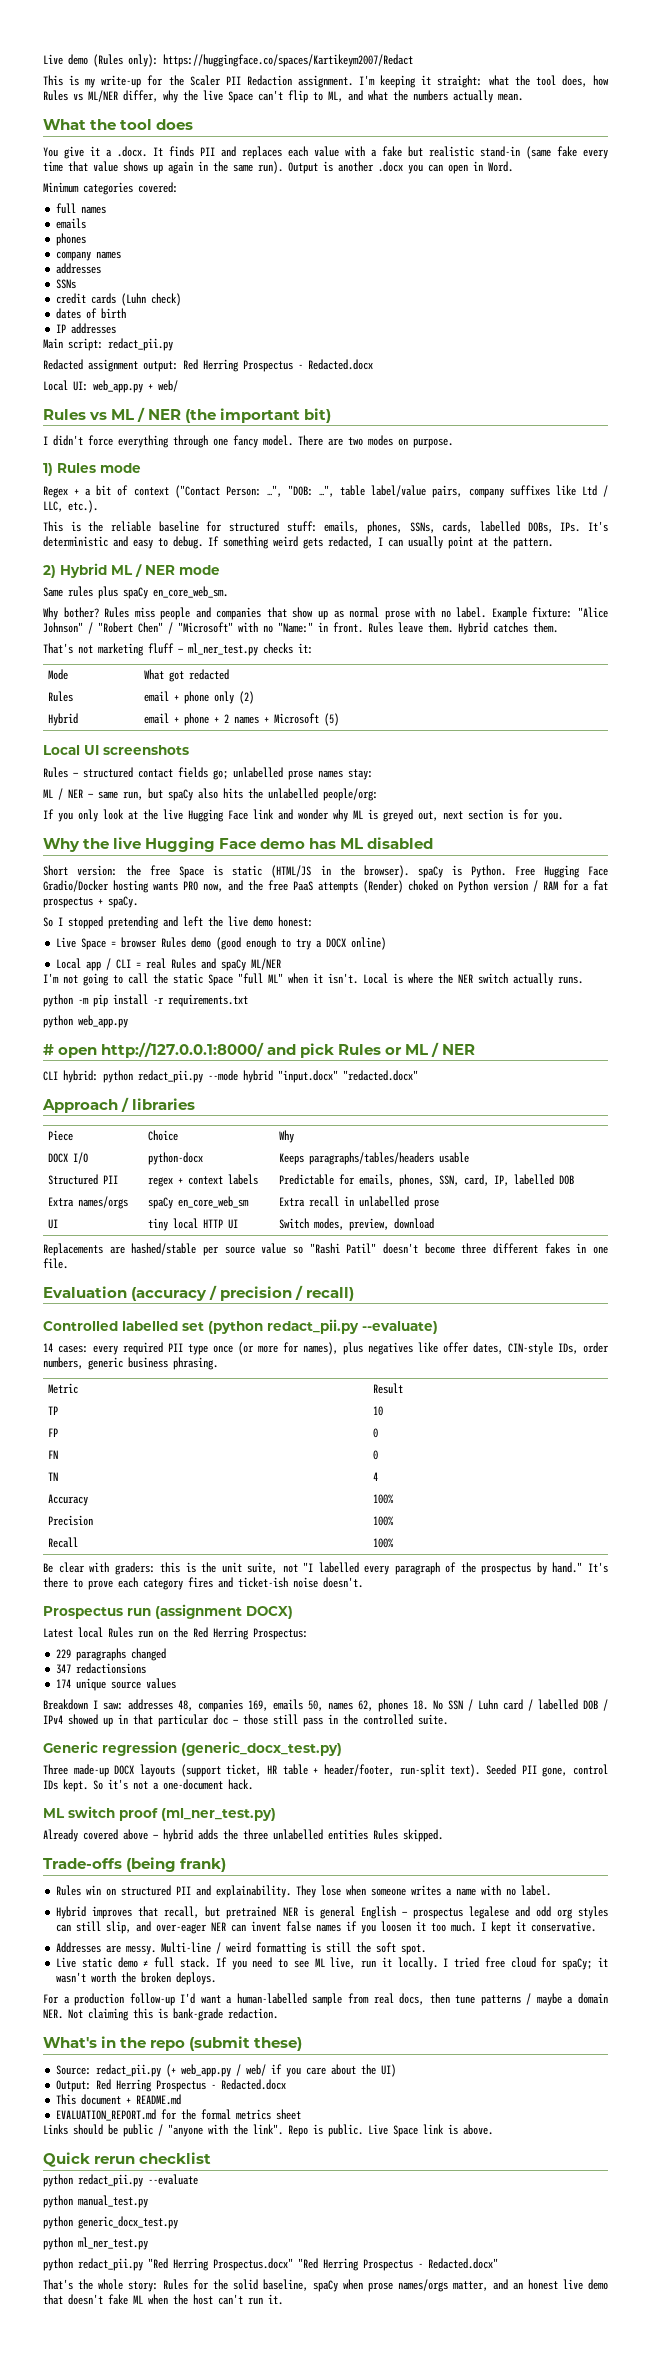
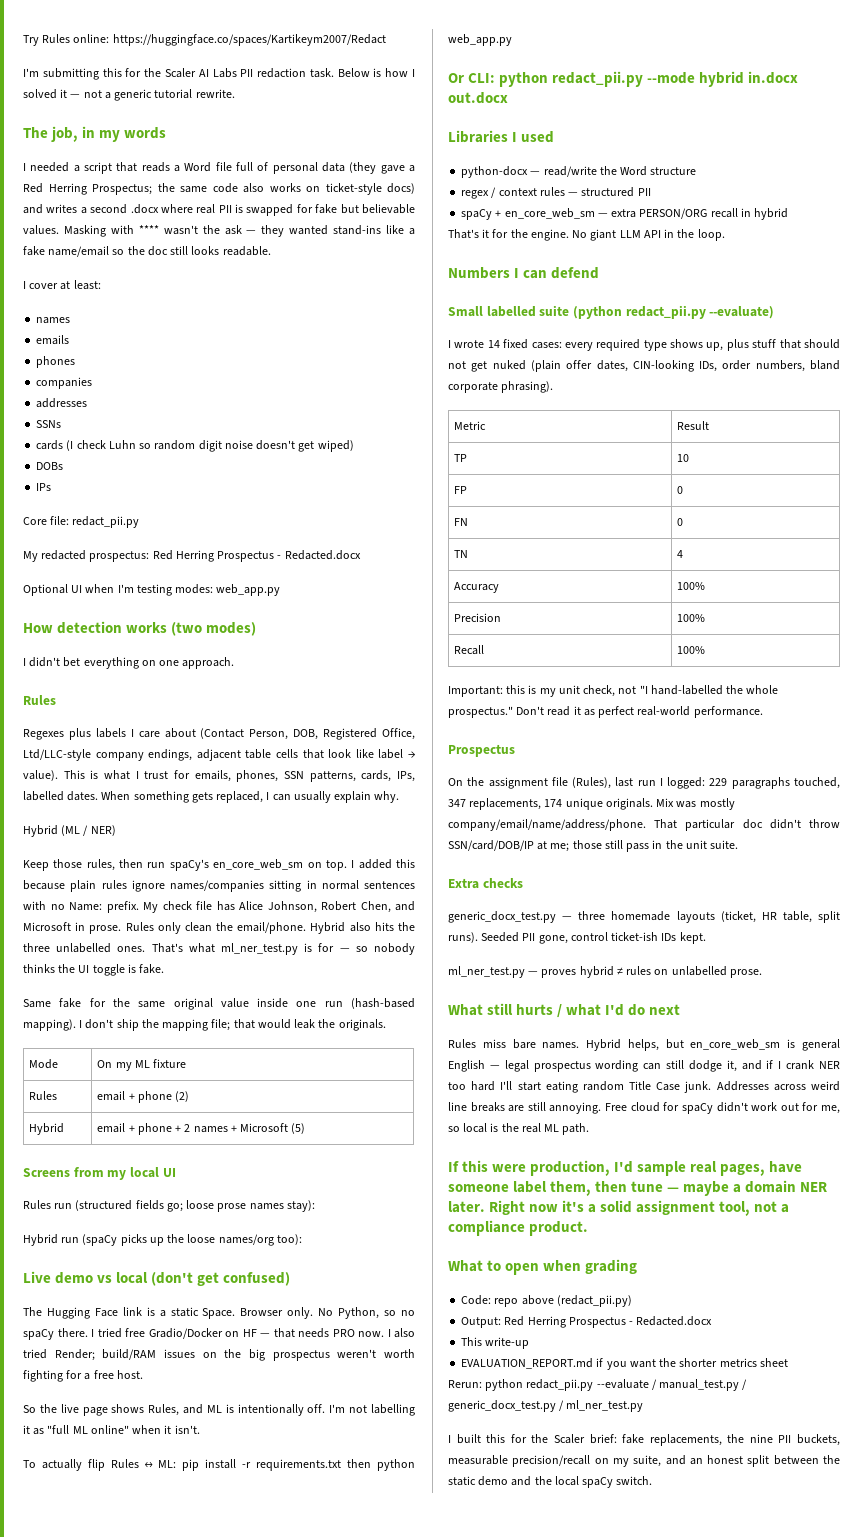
[43,54,413,67] [43,75,609,88] [43,90,523,103] [43,119,194,130] [43,146,608,159] [43,161,513,174] [43,182,178,195] [56,203,77,214] Live demo (Rules only): https://huggingface.co/spaces/Kartikeym2007/Redact // This is my write-up for the Scaler PII Redaction assignment. I'm keeping it straight: what the tool does, how Rules vs ML/NER differ, why the live Space can't flip to ML, and what the numbers actually mean. // What the tool does // You give it a .docx. It finds PII and replaces each value with a fake but realistic stand-in (same fake every time that value shows up again in the same run). Output is another .docx you can open in Word. // Minimum categories covered: // full -> [23,34,386,46] [23,68,415,80] [23,89,235,101] [23,126,167,142] [23,162,415,174] [23,183,415,195] [23,204,415,216] [23,225,415,237] [23,246,271,257] [23,280,101,290] Try Rules online: https://huggingface.co/spaces/Kartikeym2007/Redact // I'm submitting this for the Scaler AI Labs PII redaction task. Below is how I solved it — not a generic tutorial rewrite. // The job, in my words // I needed a script that reads a Word file full of personal data (they gave a Red Herring Prospectus; the same code also works on ticket-style docs) and writes a second .docx where real PII is swapped for fake but believable values. Masking with **** wasn't the ask — they wanted stand-ins like a fake name/email so the doc still looks readable. // I cover at least: //
[56,251,122,261] company names -> [36,377,93,389] companies
[56,293,182,306] [56,308,127,319] [56,323,117,334] [43,338,173,351] [43,359,373,372] [43,380,178,393] [43,407,332,423] [43,435,453,448] [43,463,141,476] [43,485,608,498] [43,500,98,513] [43,521,608,534] [43,536,553,549] [43,563,220,578] [43,586,228,599] [43,607,608,620] [43,622,558,635] [43,643,313,656] [47,669,68,680] [143,669,229,682] credit cards (Luhn check) // dates of birth // IP addresses // Main script: redact_pii.py // Redacted assignment output: Red Herring Prospectus - Redacted.docx // Local UI: web_app.py + web/ // Rules vs ML / NER (the important bit) // I didn't force everything through one fancy model. There are two modes on purpose. // 1) Rules mode // Regex + a bit of context ("Contact Person: …", "DOB: …", table label/value pairs, company suffixes like Ltd / LLC, etc.). // This is the reliable baseline for structured stuff: emails, phones, SSNs, cards, labelled DOBs, IPs. It's deterministic and easy to debug. If something weird gets redacted, I can usually point at the pattern. // 2) Hybrid ML / NER mode // Same rules plus spaCy en_core_web_sm. // Why bother? Rules miss people and companies that show up as normal prose with no label. Example fixture: "Alice Johnson" / "Robert Chen" / "Microsoft" with no "Name:" in front. Rules leave them. Hybrid catches them. // That's not marketing fluff — ml_ner_test.py checks it: // Mode | What got redacted -> [36,440,354,452] [36,462,64,470] [36,483,52,491] [23,516,140,528] [23,550,361,562] [23,584,281,596] [23,621,257,636] [23,657,235,669] [23,695,56,705] [23,728,415,740] [23,749,417,761] [23,770,416,782] [23,791,400,803] [23,825,116,837] [23,859,416,871] [23,880,415,892] [23,901,415,913] [23,922,416,934] [23,943,415,955] [23,964,165,976] [23,998,416,1010] [23,1019,386,1031] [29,1059,59,1069] [97,1059,187,1071] cards (I check Luhn so random digit noise doesn't get wiped) // DOBs // IPs // Core file: redact_pii.py // My redacted prospectus: Red Herring Prospectus - Redacted.docx // Optional UI when I'm testing modes: web_app.py // How detection works (two modes) // I didn't bet everything on one approach. // Rules // Regexes plus labels I care about (Contact Person, DOB, Registered Office, Ltd/LLC-style company endings, adjacent table cells that look like label → value). This is what I trust for emails, phones, SSN patterns, cards, IPs, labelled dates. When something gets replaced, I can usually explain why. // Hybrid (ML / NER) // Keep those rules, then run spaCy's en_core_web_sm on top. I added this because plain rules ignore names/companies sitting in normal sentences with no Name: prefix. My check file has Alice Johnson, Robert Chen, and Microsoft in prose. Rules only clean the email/phone. Hybrid also hits the three unlabelled ones. That's what ml_ner_test.py is for — so nobody thinks the UI toggle is fake. // Same fake for the same original value inside one run (hash-based mapping). I don't ship the mapping file; that would leak the originals. // Mode | On my ML fixture
[213,691,234,704] only -> (172, 1097) none
[43,745,189,755] [43,767,173,778] Local UI screenshots // Rules — structured contact -> [23,1167,176,1180] [23,1200,133,1211] Screens from my local UI // Rules run (structured
[233,767,283,778] unlabelled -> [186,1200,215,1209] loose
[348,769,373,780] [43,788,378,801] [43,809,563,822] [43,837,434,852] [43,865,608,878] [43,880,608,893] [43,896,138,908] [43,916,313,929] [56,937,387,950] [56,958,282,971] [43,973,583,986] [43,994,89,1007] stay: // ML / NER — same run, but spaCy also hits the unlabelled people/org: // If you only look at the live Hugging Face link and wonder why ML is greyed out, next section is for you. // Why the live Hugging Face demo has ML disabled // Short version: the free Space is static (HTML/JS in the browser). spaCy is Python. Free Hugging Face Gradio/Docker hosting wants PRO now, and the free PaaS attempts (Render) choked on Python version / RAM for a fat prospectus + spaCy. // So I stopped pretending and left the live demo honest: // Live Space = browser Rules demo (good enough to try a DOCX online) // Local app / CLI = real Rules and spaCy ML/NER // I'm not going to call the static Space "full ML" when it isn't. Local is where the NER switch actually runs. // python -m -> [286,1200,315,1212] [23,1234,302,1246] [23,1271,291,1286] [23,1307,415,1319] [23,1328,415,1340] [23,1349,415,1361] [23,1370,143,1382] [23,1404,416,1416] [23,1425,200,1435] [23,1459,176,1471] stay): // Hybrid run (spaCy picks up the loose names/org too): // Live demo vs local (don't get confused) // The Hugging Face link is a static Space. Browser only. No Python, so no spaCy there. I tried free Gradio/Docker on HF — that needs PRO now. I also tried Render; build/RAM issues on the big prospectus weren't worth fighting for a free host. // So the live page shows Rules, and ML is intentionally off. I'm not labelling it as "full ML online" when it isn't. // To actually flip Rules ↔ ML:
(248, 1000) // -> [347,1459,371,1468] then
[43,1042,476,1058] [43,1070,418,1083] [42,1097,196,1113] [47,1130,73,1141] [147,1130,178,1141] [278,1130,294,1143] [47,1152,88,1164] [147,1152,203,1165] [278,1152,469,1165] [47,1174,118,1185] [147,1174,258,1187] [278,1174,574,1187] [47,1196,128,1209] [147,1196,249,1209] [278,1196,439,1209] [47,1219,58,1229] [147,1218,238,1231] [278,1218,434,1231] [43,1243,608,1256] [43,1258,68,1269] [43,1285,355,1301] [43,1319,438,1334] [43,1342,438,1355] # open http://127.0.0.1:8000/ and pick Rules or ML / NER // CLI hybrid: python redact_pii.py --mode hybrid "input.docx" "redacted.docx" // Approach / libraries // Piece | Choice | Why // DOCX I/O | python-docx | Keeps paragraphs/tables/headers usable // Structured PII | regex + context labels | Predictable for emails, phones, SSN, card, IP, labelled DOB // Extra names/orgs | spaCy en_core_web_sm | Extra recall in unlabelled prose // UI | tiny local HTTP UI | Switch modes, preview, download // Replacements are hashed/stable per source value so "Rashi Patil" doesn't become three different fakes in one file. // Evaluation (accuracy / precision / recall) // Controlled labelled set (python redact_pii.py --evaluate) // 14 cases: every required PII type once (or more for names), plus negatives like -> [448,71,799,87] [448,92,508,104] [448,130,555,143] [461,166,697,178] [461,187,651,199] [461,208,789,220] [448,229,725,241] [448,267,600,279] [448,305,775,319] [448,339,840,351] [448,360,561,372] Or CLI: python redact_pii.py --mode hybrid in.docx out.docx // Libraries I used // python-docx — read/write the Word structure // regex / context rules — structured PII // spaCy + en_core_web_sm — extra PERSON/ORG recall in hybrid // That's it for the engine. No giant LLM API in the loop. // Numbers I can defend // Small labelled suite (python redact_pii.py --evaluate) // I wrote 14 fixed cases: every required type shows up, plus stuff that should not get nuked (plain
[508,1342,553,1355] CIN-style -> [632,360,694,372] CIN-looking
[88,1357,218,1370] generic business phrasing. -> [810,360,840,370] [448,381,554,393] bland corporate phrasing).
[43,1562,608,1575] [43,1577,363,1590] [43,1604,293,1619] [43,1627,308,1640] [56,1648,167,1661] [56,1663,147,1674] [56,1678,177,1691] [43,1699,608,1712] [43,1714,239,1727] Be clear with graders: this is the unit suite, not "I labelled every paragraph of the prospectus by hand." It's there to prove each category fires and ticket-ish noise doesn't. // Prospectus run (assignment DOCX) // Latest local Rules run on the Red Herring Prospectus: // 229 paragraphs changed // 347 redactionsions // 174 unique source values // Breakdown I saw: addresses 48, companies 169, emails 50, names 62, phones 18. No SSN / Luhn card / labelled DOB / IPv4 showed up in that particular doc — -> [448,685,779,697] [448,706,763,718] [448,744,515,757] [448,777,840,789] [448,798,735,810] [448,819,840,831] [448,840,570,852] Important: this is my unit check, not "I hand-labelled the whole prospectus." Don't read it as perfect real-world performance. // Prospectus // On the assignment file (Rules), last run I logged: 229 paragraphs touched, 347 replacements, 174 unique originals. Mix was mostly company/email/name/address/phone. That particular doc didn't throw SSN/card/DOB/IP at me;
[363,1714,413,1725] controlled -> [685,840,707,849] unit
[43,1741,342,1756] [43,1764,481,1777] Generic regression (generic_docx_test.py) // Three made-up DOCX layouts (support ticket, HR table + header/footer, run-split text). -> [448,878,523,889] [448,911,840,923] [448,932,478,943] Extra checks // generic_docx_test.py — three homemade layouts (ticket, HR table, split runs).
(609, 1769) none -> [611,932,659,941] ticket-ish
[93,1779,253,1790] [43,1806,276,1821] [43,1829,443,1842] [43,1857,227,1872] [56,1885,552,1898] [56,1906,608,1919] [56,1921,597,1934] [56,1942,427,1955] [56,1957,608,1970] [56,1972,217,1985] [43,1993,608,2006] [43,2008,278,2021] [43,2036,303,2051] [56,2064,397,2077] So it's not a one-document hack. // ML switch proof (ml_ner_test.py) // Already covered above — hybrid adds the three unlabelled entities Rules skipped. // Trade-offs (being frank) // Rules win on structured PII and explainability. They lose when someone writes a name with no label. // Hybrid improves that recall, but pretrained NER is general English — prospectus legalese and odd org styles can still slip, and over-eager NER can invent false names if you loosen it too much. I kept it conservative. // Addresses are messy. Multi-line / weird formatting is still the soft spot. // Live static demo ≠ full stack. If you need to see ML live, run it locally. I tried free cloud for spaCy; it wasn't worth the broken deploys. // For a production follow-up I'd want a human-labelled sample from real docs, then tune patterns / maybe a domain NER. Not claiming this is bank-grade redaction. // What's in the repo (submit these) // Source: redact_pii.py (+ web_app.py / web/ if you care about the UI) -> [448,966,762,978] [448,1003,681,1018] [448,1039,840,1051] [448,1060,841,1072] [448,1081,840,1093] [448,1102,841,1114] [448,1123,590,1135] [448,1160,803,1176] [448,1180,828,1196] [448,1200,790,1216] [448,1220,589,1236] [448,1259,638,1275] [461,1295,632,1307] // ml_ner_test.py — proves hybrid ≠ rules on unlabelled prose. // What still hurts / what I'd do next // Rules miss bare names. Hybrid helps, but en_core_web_sm is general English — legal prospectus wording can still dodge it, and if I crank NER too hard I'll start eating random Title Case junk. Addresses across weird line breaks are still annoying. Free cloud for spaCy didn't work out for me, so local is the real ML path. // If this were production, I'd sample real pages, have someone label them, then tune — maybe a domain NER later. Right now it's a solid assignment tool, not a compliance product. // What to open when grading // Code: repo above (redact_pii.py)
[81,2094,182,2105] [56,2109,302,2121] [43,2124,493,2137] [43,2152,212,2167] document + README.md // EVALUATION_REPORT.md for the formal metrics sheet // Links should be public / "anyone with the link". Repo is public. Live Space link is above. // Quick rerun checklist // -> [485,1337,530,1349] [461,1358,788,1370] [448,1380,482,1388] write-up // EVALUATION_REPORT.md if you want the shorter metrics sheet // Rerun:
[43,2195,73,2208] // python -> [651,1379,657,1390] /
[43,2216,178,2229] [43,2237,73,2250] // python generic_docx_test.py // python -> [742,1379,748,1390] [448,1400,565,1412] / generic_docx_test.py /
[43,2258,498,2271] [43,2279,608,2292] [43,2294,283,2305] python redact_pii.py "Red Herring Prospectus.docx" "Red Herring Prospectus - Redacted.docx" // That's the whole story: Rules for the solid baseline, spaCy when prose names/orgs matter, and an honest live demo that doesn't fake ML when the host can't run it. -> [448,1434,840,1446] [448,1455,841,1467] [448,1476,653,1488] I built this for the Scaler brief: fake replacements, the nine PII buckets, measurable precision/recall on my suite, and an honest split between the static demo and the local spaCy switch.

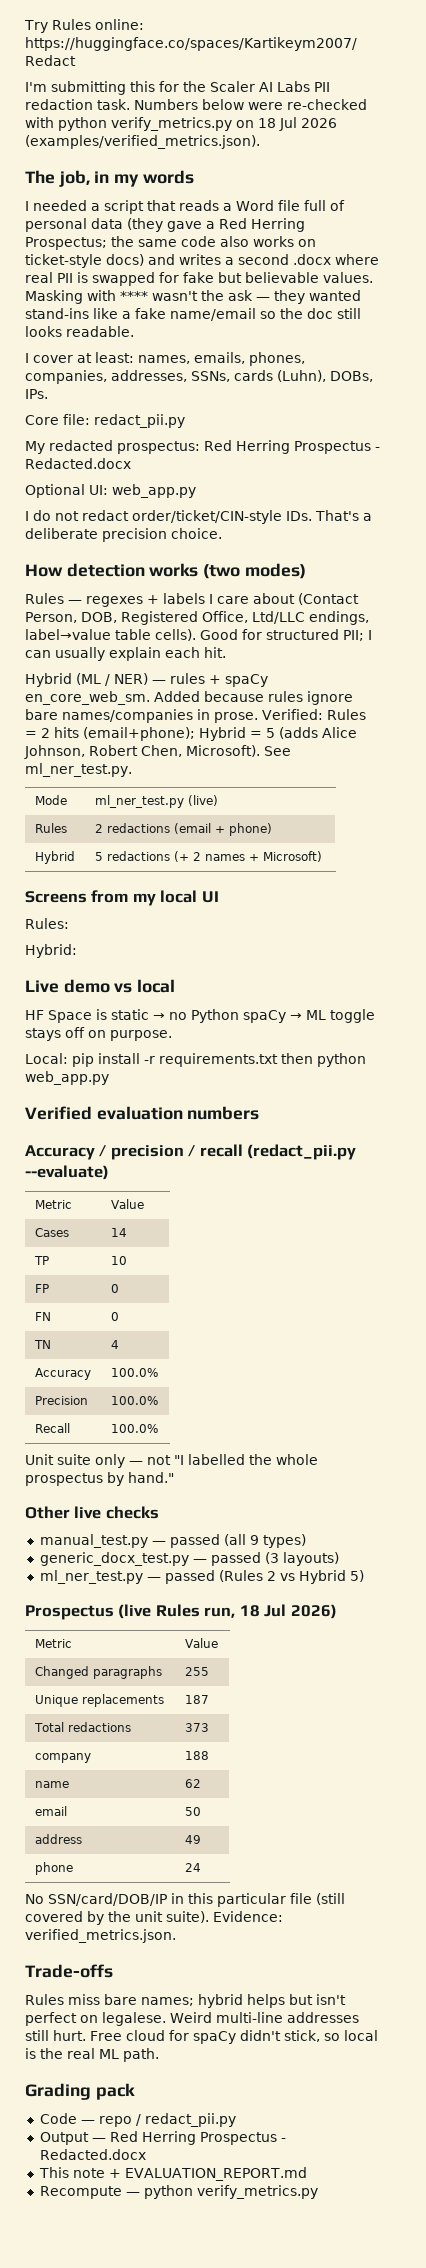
[337,68,415,77] [23,89,235,101] Below is how I solved it — not a generic tutorial rewrite. -> [134,99,367,110] [25,117,337,131] [25,135,260,149] Numbers below were re-checked with python verify_metrics.py on 18 Jul 2026 (examples/verified_metrics.json).
[36,317,71,324] [36,335,70,345] [36,356,76,368] [36,377,93,389] [36,398,88,408] [36,420,62,428] [36,440,354,452] [36,462,64,470] [36,483,52,491] // names // emails // phones // companies // addresses // SSNs // cards (I check Luhn so random digit noise doesn't get wiped) // DOBs // IPs -> [138,352,305,366] [25,370,373,384] [25,389,48,399] names, emails, phones, companies, addresses, SSNs, cards (Luhn), DOBs, IPs.
[71,584,281,596] UI when I'm testing modes: web_app.py -> [89,484,196,498] [25,510,372,524] [25,528,222,542] UI: web_app.py // I do not redact order/ticket/CIN-style IDs. That's a deliberate precision choice.
[23,657,235,669] [23,695,56,705] [23,728,91,740] I didn't bet everything on one approach. // Rules // Regexes plus -> [25,593,159,607] Rules — regexes +
[23,749,417,761] [23,770,416,782] [23,791,264,803] Ltd/LLC-style company endings, adjacent table cells that look like label → value). This is what I trust for emails, phones, SSN patterns, cards, IPs, labelled dates. When something gets replaced, -> [252,611,369,625] [25,629,364,641] Ltd/LLC endings, label→value table cells). Good for structured PII;
[374,791,400,803] why. -> [165,647,226,658] each hit.
[23,859,416,871] [23,880,415,892] [23,901,415,913] [23,922,416,934] [23,943,415,955] [23,964,165,976] [23,998,416,1010] [23,1019,386,1031] [29,1059,59,1069] [97,1059,187,1071] [29,1091,58,1100] [97,1091,190,1103] [29,1123,65,1135] [97,1123,182,1135] // Keep those rules, then run spaCy's en_core_web_sm on top. I added this because plain rules ignore names/companies sitting in normal sentences with no Name: prefix. My check file has Alice Johnson, Robert Chen, and Microsoft in prose. Rules only clean the email/phone. Hybrid also hits the three unlabelled ones. That's what ml_ner_test.py is for — so nobody thinks the UI toggle is fake. // Same fake for the same original value inside one run (hash-based mapping). I don't ship the mapping file; that would leak the originals. // Mode | On my ML fixture // Rules | email + phone (2) // Hybrid | email + phone + -> [152,673,268,687] [25,691,353,705] [25,709,366,723] [25,727,357,741] [24,745,291,759] [25,763,132,777] [34,795,67,805] [94,795,218,808] [34,823,67,833] [94,823,272,836] [34,851,75,864] [94,851,189,862] — rules + spaCy en_core_web_sm. Added because rules ignore bare names/companies in prose. Verified: Rules = 2 hits (email+phone); Hybrid = 5 (adds Alice Johnson, Robert Chen, Microsoft). See ml_ner_test.py. // Mode | ml_ner_test.py (live) // Rules | 2 redactions (email + phone) // Hybrid | 5 redactions (+
[240,1123,306,1134] Microsoft (5) -> [262,851,322,862] Microsoft)
[23,1200,315,1212] [23,1234,302,1246] [23,1271,291,1286] [23,1307,415,1319] [23,1328,415,1340] [23,1349,415,1361] [23,1370,143,1382] [23,1404,416,1416] [23,1425,200,1435] [23,1459,176,1471] Rules run (structured fields go; loose prose names stay): // Hybrid run (spaCy picks up the loose names/org too): // Live demo vs local (don't get confused) // The Hugging Face link is a static Space. Browser only. No Python, so no spaCy there. I tried free Gradio/Docker on HF — that needs PRO now. I also tried Render; build/RAM issues on the big prospectus weren't worth fighting for a free host. // So the live page shows Rules, and ML is intentionally off. I'm not labelling it as "full ML online" when it isn't. // To actually flip Rules ↔ ML: -> [25,918,69,929] [25,944,77,958] [25,979,176,993] [25,1009,375,1023] [25,1027,172,1041] [25,1053,68,1064] Rules: // Hybrid: // Live demo vs local // HF Space is static → no Python spaCy → ML toggle stays off on purpose. // Local:
[448,71,799,87] [448,92,508,104] [448,130,555,143] [461,166,697,178] [461,187,651,199] [461,208,789,220] [448,229,725,241] [448,267,600,279] [448,305,775,319] [448,339,840,351] [448,360,840,372] [448,381,554,393] [454,421,487,430] [677,421,710,430] Or CLI: python redact_pii.py --mode hybrid in.docx out.docx // Libraries I used // python-docx — read/write the Word structure // regex / context rules — structured PII // spaCy + en_core_web_sm — extra PERSON/ORG recall in hybrid // That's it for the engine. No giant LLM API in the loop. // Numbers I can defend // Small labelled suite (python redact_pii.py --evaluate) // I wrote 14 fixed cases: every required type shows up, plus stuff that should not get nuked (plain offer dates, CIN-looking IDs, order numbers, bland corporate phrasing). // Metric | Result -> [25,1106,260,1120] [25,1144,357,1160] [25,1165,109,1180] [34,1200,72,1209] [110,1199,144,1209] [34,1228,69,1237] [110,1228,127,1237] Verified evaluation numbers // Accuracy / precision / recall (redact_pii.py --evaluate) // Metric | Value // Cases | 14
[677,582,706,590] 100% -> [110,1368,158,1377] 100.0%
[677,614,706,622] 100% -> [110,1396,158,1405] 100.0%
[677,646,706,654] [448,685,616,697] 100% // Important: this is my unit check, -> [110,1424,158,1433] [25,1454,143,1468] 100.0% // Unit suite only —
[650,685,723,695] hand-labelled -> [188,1454,245,1465] labelled
[448,706,763,718] [448,744,515,757] [448,777,840,789] [448,798,735,810] [448,819,840,831] [448,840,739,852] [448,878,523,889] [448,911,840,923] [448,932,706,944] [448,966,762,978] [448,1003,681,1018] [448,1039,840,1051] [448,1060,841,1072] [448,1081,840,1093] [448,1102,602,1114] prospectus." Don't read it as perfect real-world performance. // Prospectus // On the assignment file (Rules), last run I logged: 229 paragraphs touched, 347 replacements, 174 unique originals. Mix was mostly company/email/name/address/phone. That particular doc didn't throw SSN/card/DOB/IP at me; those still pass in the unit suite. // Extra checks // generic_docx_test.py — three homemade layouts (ticket, HR table, split runs). Seeded PII gone, control ticket-ish IDs kept. // ml_ner_test.py — proves hybrid ≠ rules on unlabelled prose. // What still hurts / what I'd do next // Rules miss bare names. Hybrid helps, but en_core_web_sm is general English — legal prospectus wording can still dodge it, and if I crank NER too hard I'll start eating random Title Case junk. Addresses across weird line breaks are still annoying. -> [25,1472,174,1486] [25,1506,159,1519] [39,1534,306,1548] [39,1552,339,1566] [39,1570,364,1584] [25,1604,337,1620] [34,1639,72,1648] [184,1638,218,1648] [34,1666,162,1679] [184,1667,209,1676] [34,1694,164,1707] [184,1695,209,1704] [33,1722,131,1732] [184,1723,209,1732] [34,1753,91,1763] [184,1751,209,1760] [34,1781,69,1788] [184,1779,201,1788] [34,1806,67,1816] [184,1807,201,1816] [34,1834,82,1844] [184,1835,201,1844] [34,1862,73,1875] [184,1863,201,1872] [25,1893,345,1907] [25,1911,283,1925] [25,1929,176,1943] [25,1964,113,1978] [25,1994,346,2008] [25,2012,359,2026] [25,2030,86,2041] prospectus by hand." // Other live checks // manual_test.py — passed (all 9 types) // generic_docx_test.py — passed (3 layouts) // ml_ner_test.py — passed (Rules 2 vs Hybrid 5) // Prospectus (live Rules run, 18 Jul 2026) // Metric | Value // Changed paragraphs | 255 // Unique replacements | 187 // Total redactions | 373 // company | 188 // name | 62 // email | 50 // address | 49 // phone | 24 // No SSN/card/DOB/IP in this particular file (still covered by the unit suite). Evidence: verified_metrics.json. // Trade-offs // Rules miss bare names; hybrid helps but isn't perfect on legalese. Weird multi-line addresses still hurt.
[751,1102,841,1114] work out for me, -> [283,2030,320,2042] stick,
[448,1160,803,1176] [448,1180,828,1196] [448,1200,790,1216] [448,1220,589,1236] [448,1259,638,1275] [461,1295,632,1307] [461,1317,502,1328] If this were production, I'd sample real pages, have someone label them, then tune — maybe a domain NER later. Right now it's a solid assignment tool, not a compliance product. // What to open when grading // Code: repo above (redact_pii.py) // Output: -> [25,2083,135,2100] [39,2113,236,2127] [39,2132,106,2145] Grading pack // Code — repo / redact_pii.py // Output —
[485,1337,530,1349] [461,1358,788,1370] [448,1379,748,1391] [448,1400,644,1412] [448,1434,840,1446] [448,1455,841,1467] [448,1476,653,1488] write-up // EVALUATION_REPORT.md if you want the shorter metrics sheet // Rerun: python redact_pii.py --evaluate / manual_test.py / generic_docx_test.py / ml_ner_test.py // I built this for the Scaler brief: fake replacements, the nine PII buckets, measurable precision/recall on my suite, and an honest split between the static demo and the local spaCy switch. -> [72,2167,307,2181] [39,2185,318,2199] note + EVALUATION_REPORT.md // Recompute — python verify_metrics.py

